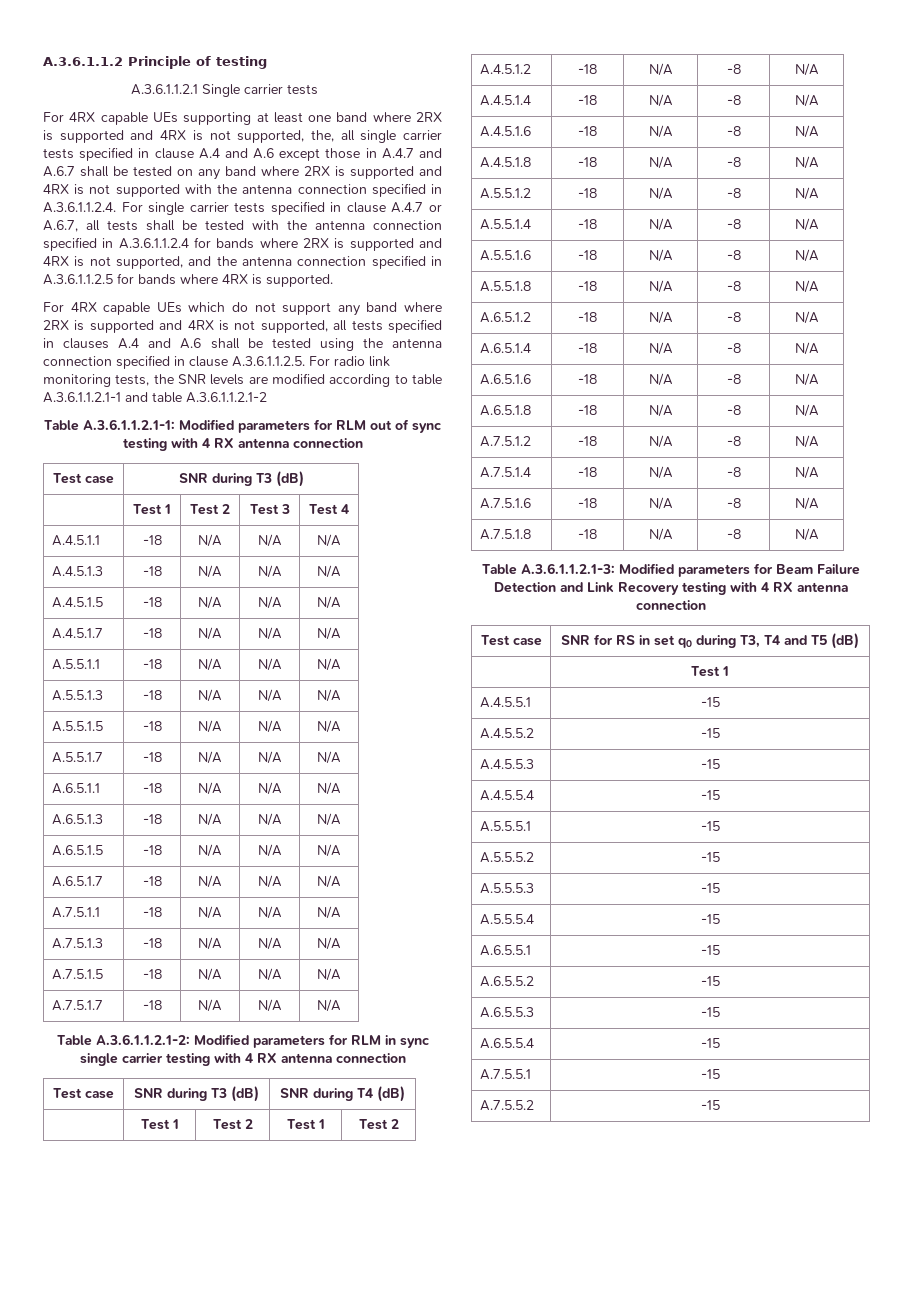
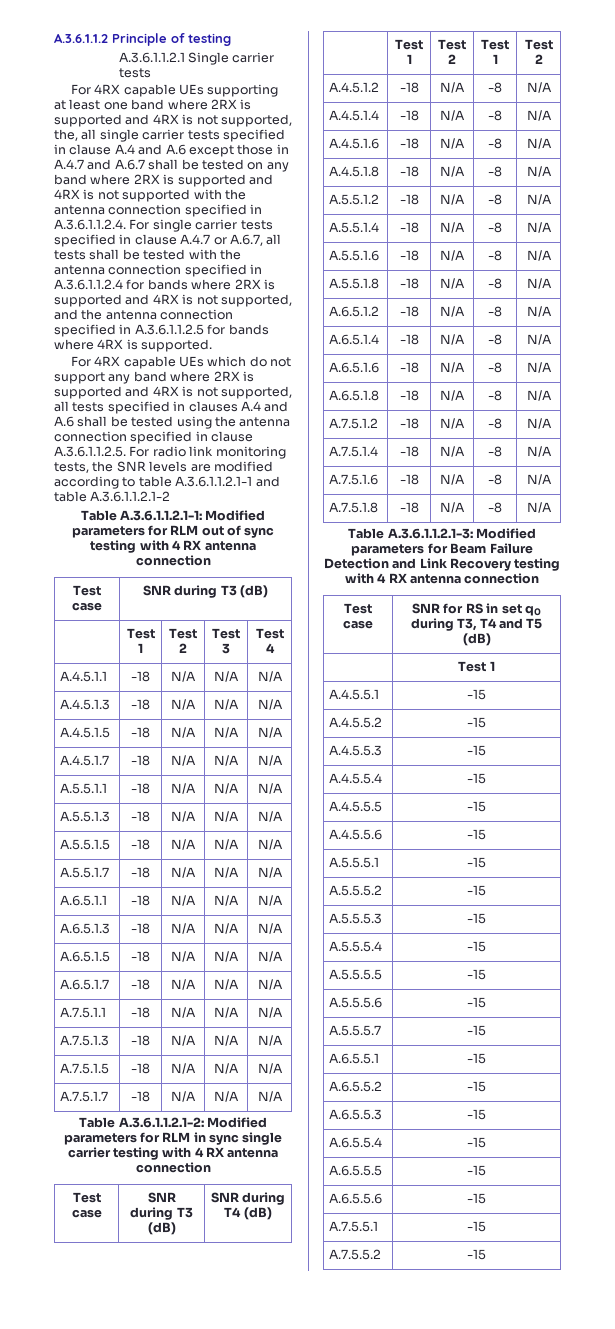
(720, 795) none -> [329,801,383,812] [467,801,486,812] [329,829,383,840] [467,829,486,840] // A.4.5.5.5 | -15 // A.4.5.5.6 | -15
(720, 919) none -> [329,969,383,980] [467,969,486,980] [329,997,383,1008] [467,997,486,1008] [329,1025,382,1036] [467,1025,486,1036] // A.5.5.5.5 | -15 // A.5.5.5.6 | -15 // A.5.5.5.7 | -15
(720, 1043) none -> [329,1165,383,1176] [467,1165,486,1176] [329,1193,383,1204] [467,1193,486,1204] // A.6.5.5.5 | -15 // A.6.5.5.6 | -15

